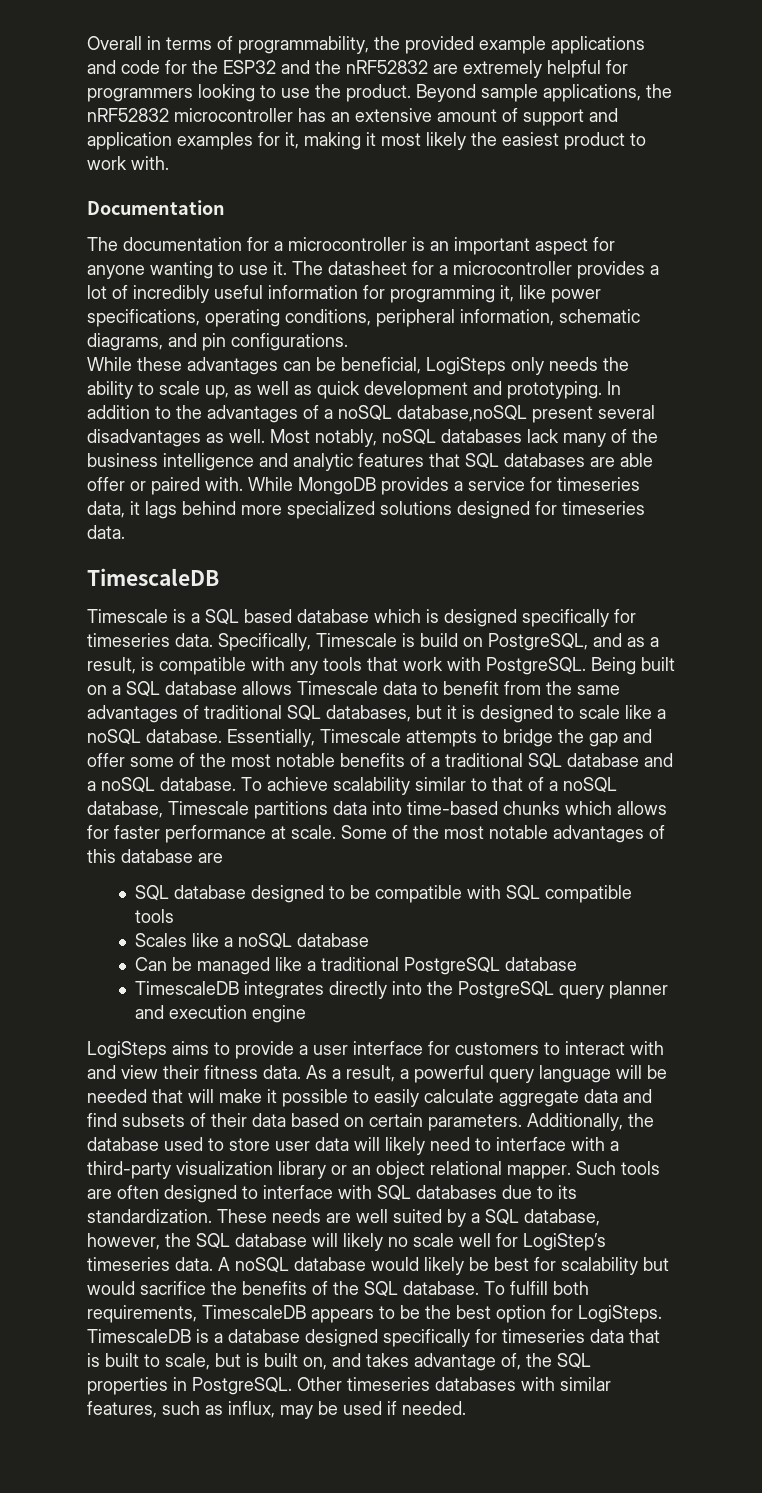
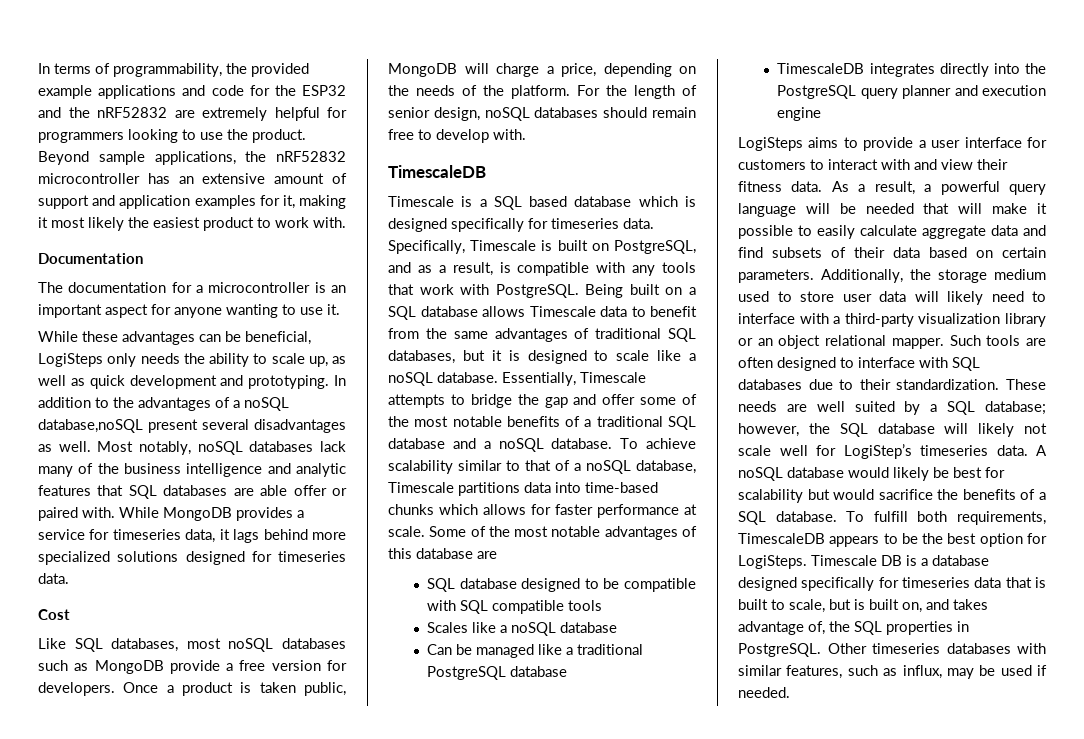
[87,36,161,50] Overall in -> [38,63,50,74] In
[292,261,659,279] [87,285,601,303] [87,309,640,327] [87,333,348,351] The datasheet for a microcontroller provides a lot of incredibly useful information for programming it, like power specifications, operating conditions, peripheral information, schematic diagrams, and pin configurations. -> (340, 309) none
(125, 532) none -> [38,609,70,620] [38,638,346,652] [38,660,347,674] [38,682,346,696] [388,63,696,77] [388,85,697,99] [388,107,696,121] [388,129,526,143] // Cost // Like SQL databases, most noSQL databases such as MongoDB provide a free version for developers. Once a product is taken public, MongoDB will charge a price, depending on the needs of the platform. For the length of senior design, noSQL databases should remain free to develop with.
[420,633,458,647] build -> [557,240,588,251] built
[87,1137,159,1151] database -> [938,269,1046,283] storage medium
[558,1185,577,1199] its -> [859,379,891,390] their
[524,1209,600,1226] database, -> [985,401,1046,415] database;
[388,1237,408,1247] no -> [1024,423,1047,434] not
[333,1281,359,1295] the -> [1039,492,1046,500] a
[87,1329,191,1343] TimescaleDB -> [811,555,902,566] Timescale DB

